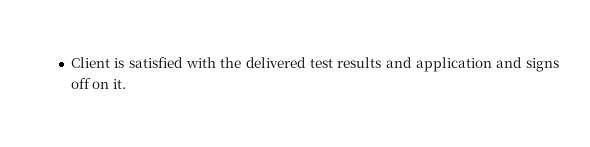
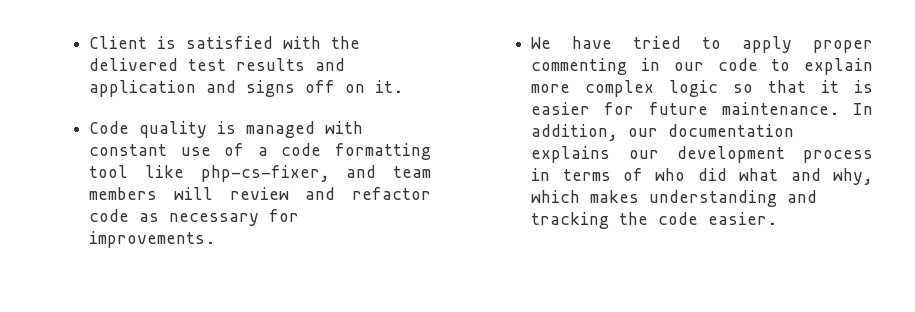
(127, 84) none -> [89,121,364,138] [89,143,431,160] [89,165,431,182] [89,187,431,200] [89,209,300,226] [89,231,216,248] [531,36,873,53] [531,58,873,75] [531,80,873,97] [531,102,873,115] [531,124,795,141] [531,146,873,163] [531,168,873,185] [531,190,818,207] [531,212,778,229] // Code quality is managed with constant use of a code formatting tool like php-cs-fixer, and team members will review and refactor code as necessary for improvements. // We have tried to apply proper commenting in our code to explain more complex logic so that it is easier for future maintenance. In addition, our documentation explains our development process in terms of who did what and why, which makes understanding and tracking the code easier.

